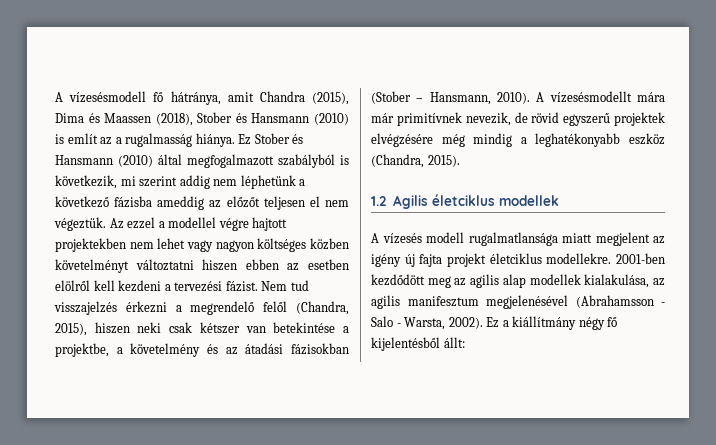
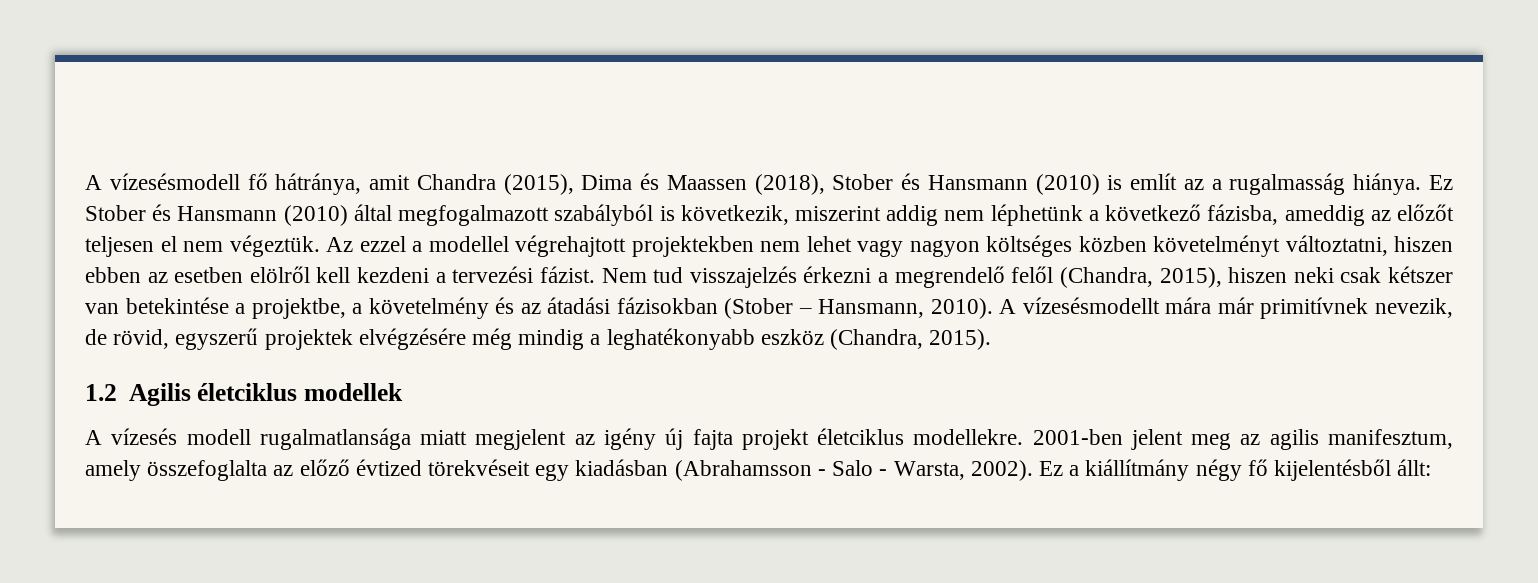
[120,176,178,187] mi szerint -> [794,206,881,221] miszerint
[114,196,153,208] fázisba -> [1207,204,1279,225] fázisba,
[218,217,288,231] végre hajtott -> [515,235,626,257] végrehajtott
[135,259,194,271] változtatni -> [1285,235,1388,256] változtatni,
[531,112,560,123] rövid -> [113,329,170,349] rövid,
[371,274,425,286] kezdődött -> [1130,429,1183,450] jelent
[502,274,665,288] [371,295,568,309] alap modellek kialakulása, az agilis manifesztum megjelenésével -> [1328,429,1454,449] [85,459,669,481] manifesztum, amely összefoglalta az előző évtized törekvéseit egy kiadásban

